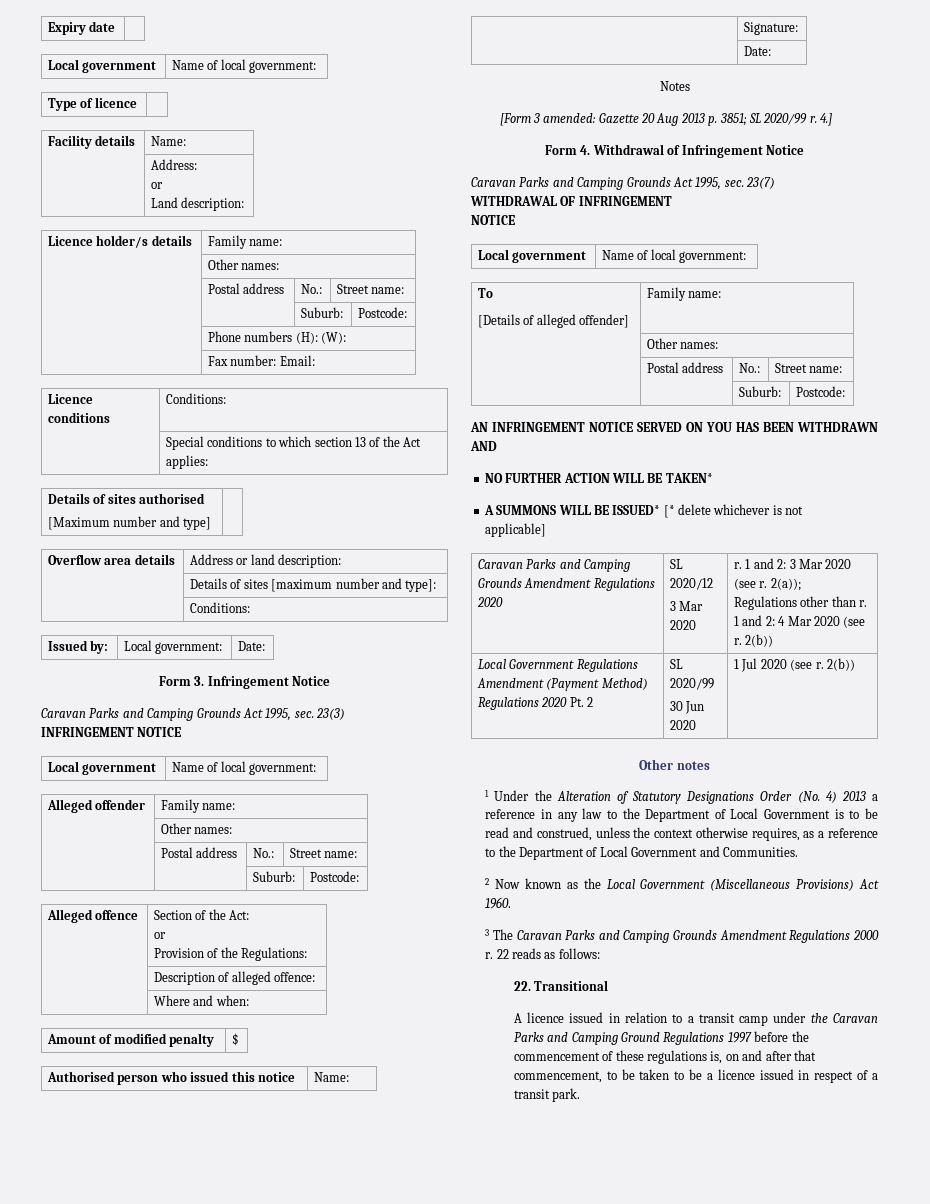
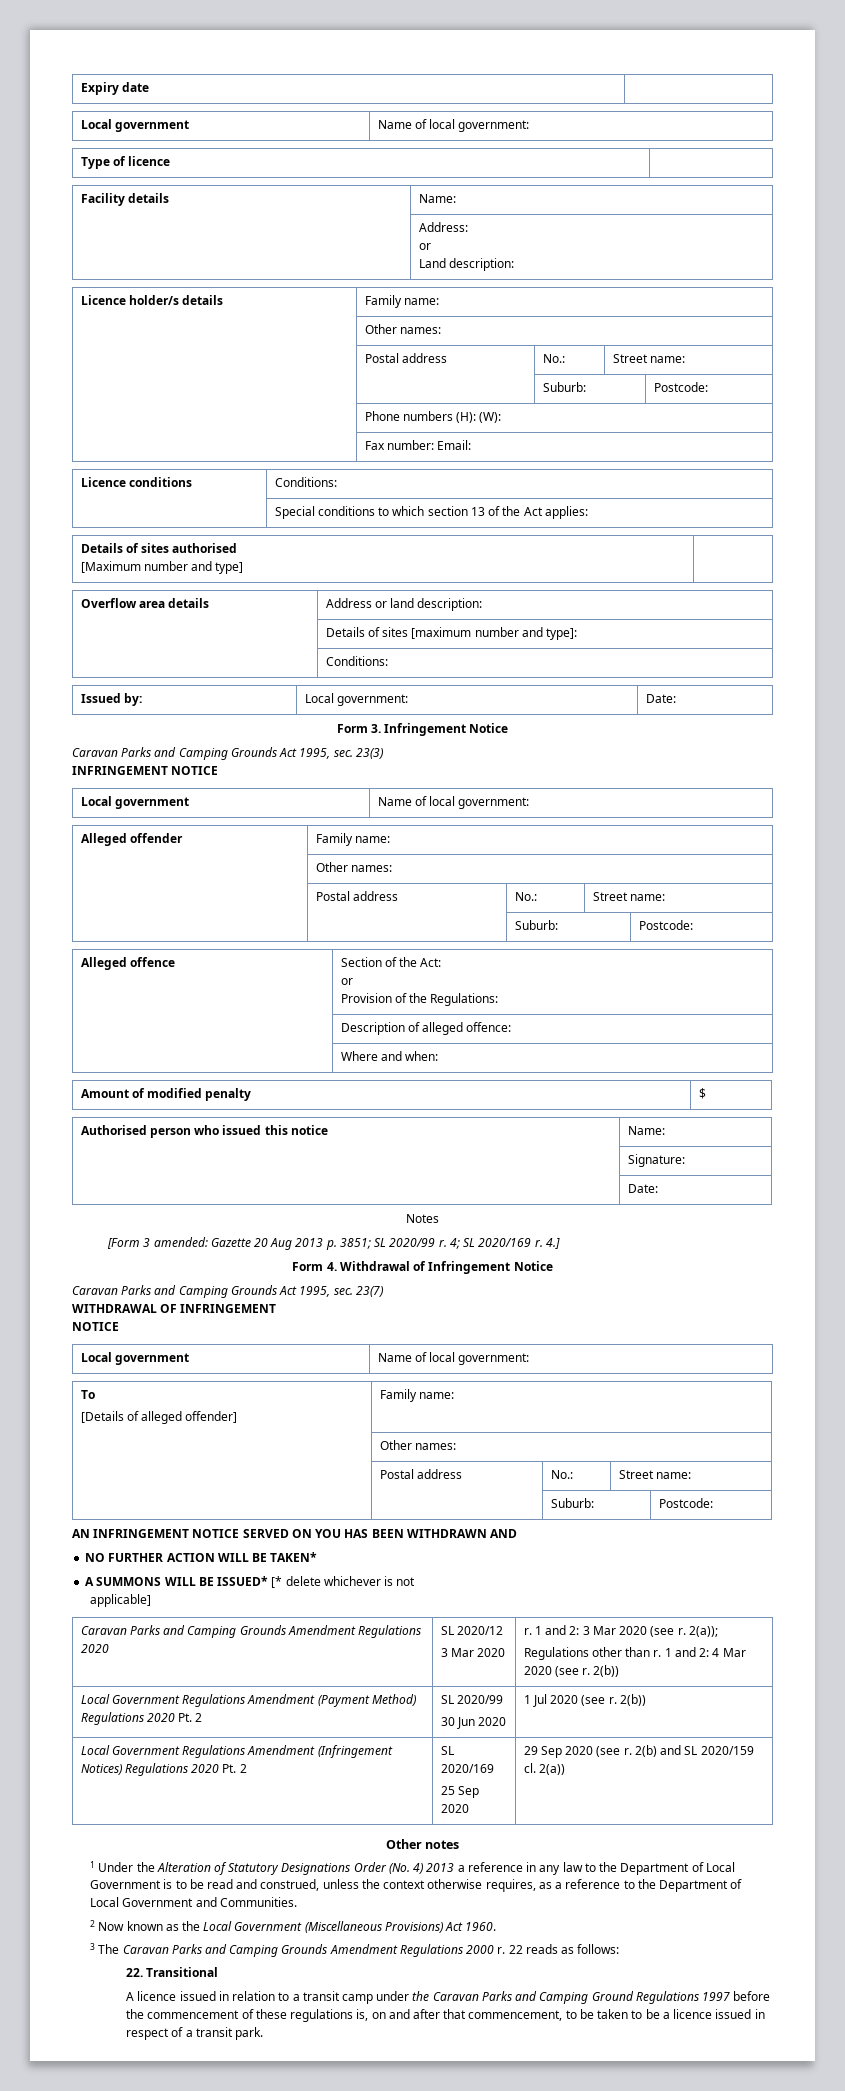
(817, 119) none -> [449,1238,543,1249] 4; SL 2020/169 r.
(855, 664) none -> [80,1745,393,1758] [80,1763,247,1776] [440,1746,454,1755] [440,1764,494,1773] [440,1786,479,1798] [440,1804,469,1813] [523,1745,754,1758] [523,1763,565,1775] // Local Government Regulations Amendment (Infringement Notices) Regulations 2020 Pt. 2 | SL 2020/169 // 25 Sep 2020 | 29 Sep 2020 (see r. 2(b) and SL 2020/159 cl. 2(a))

